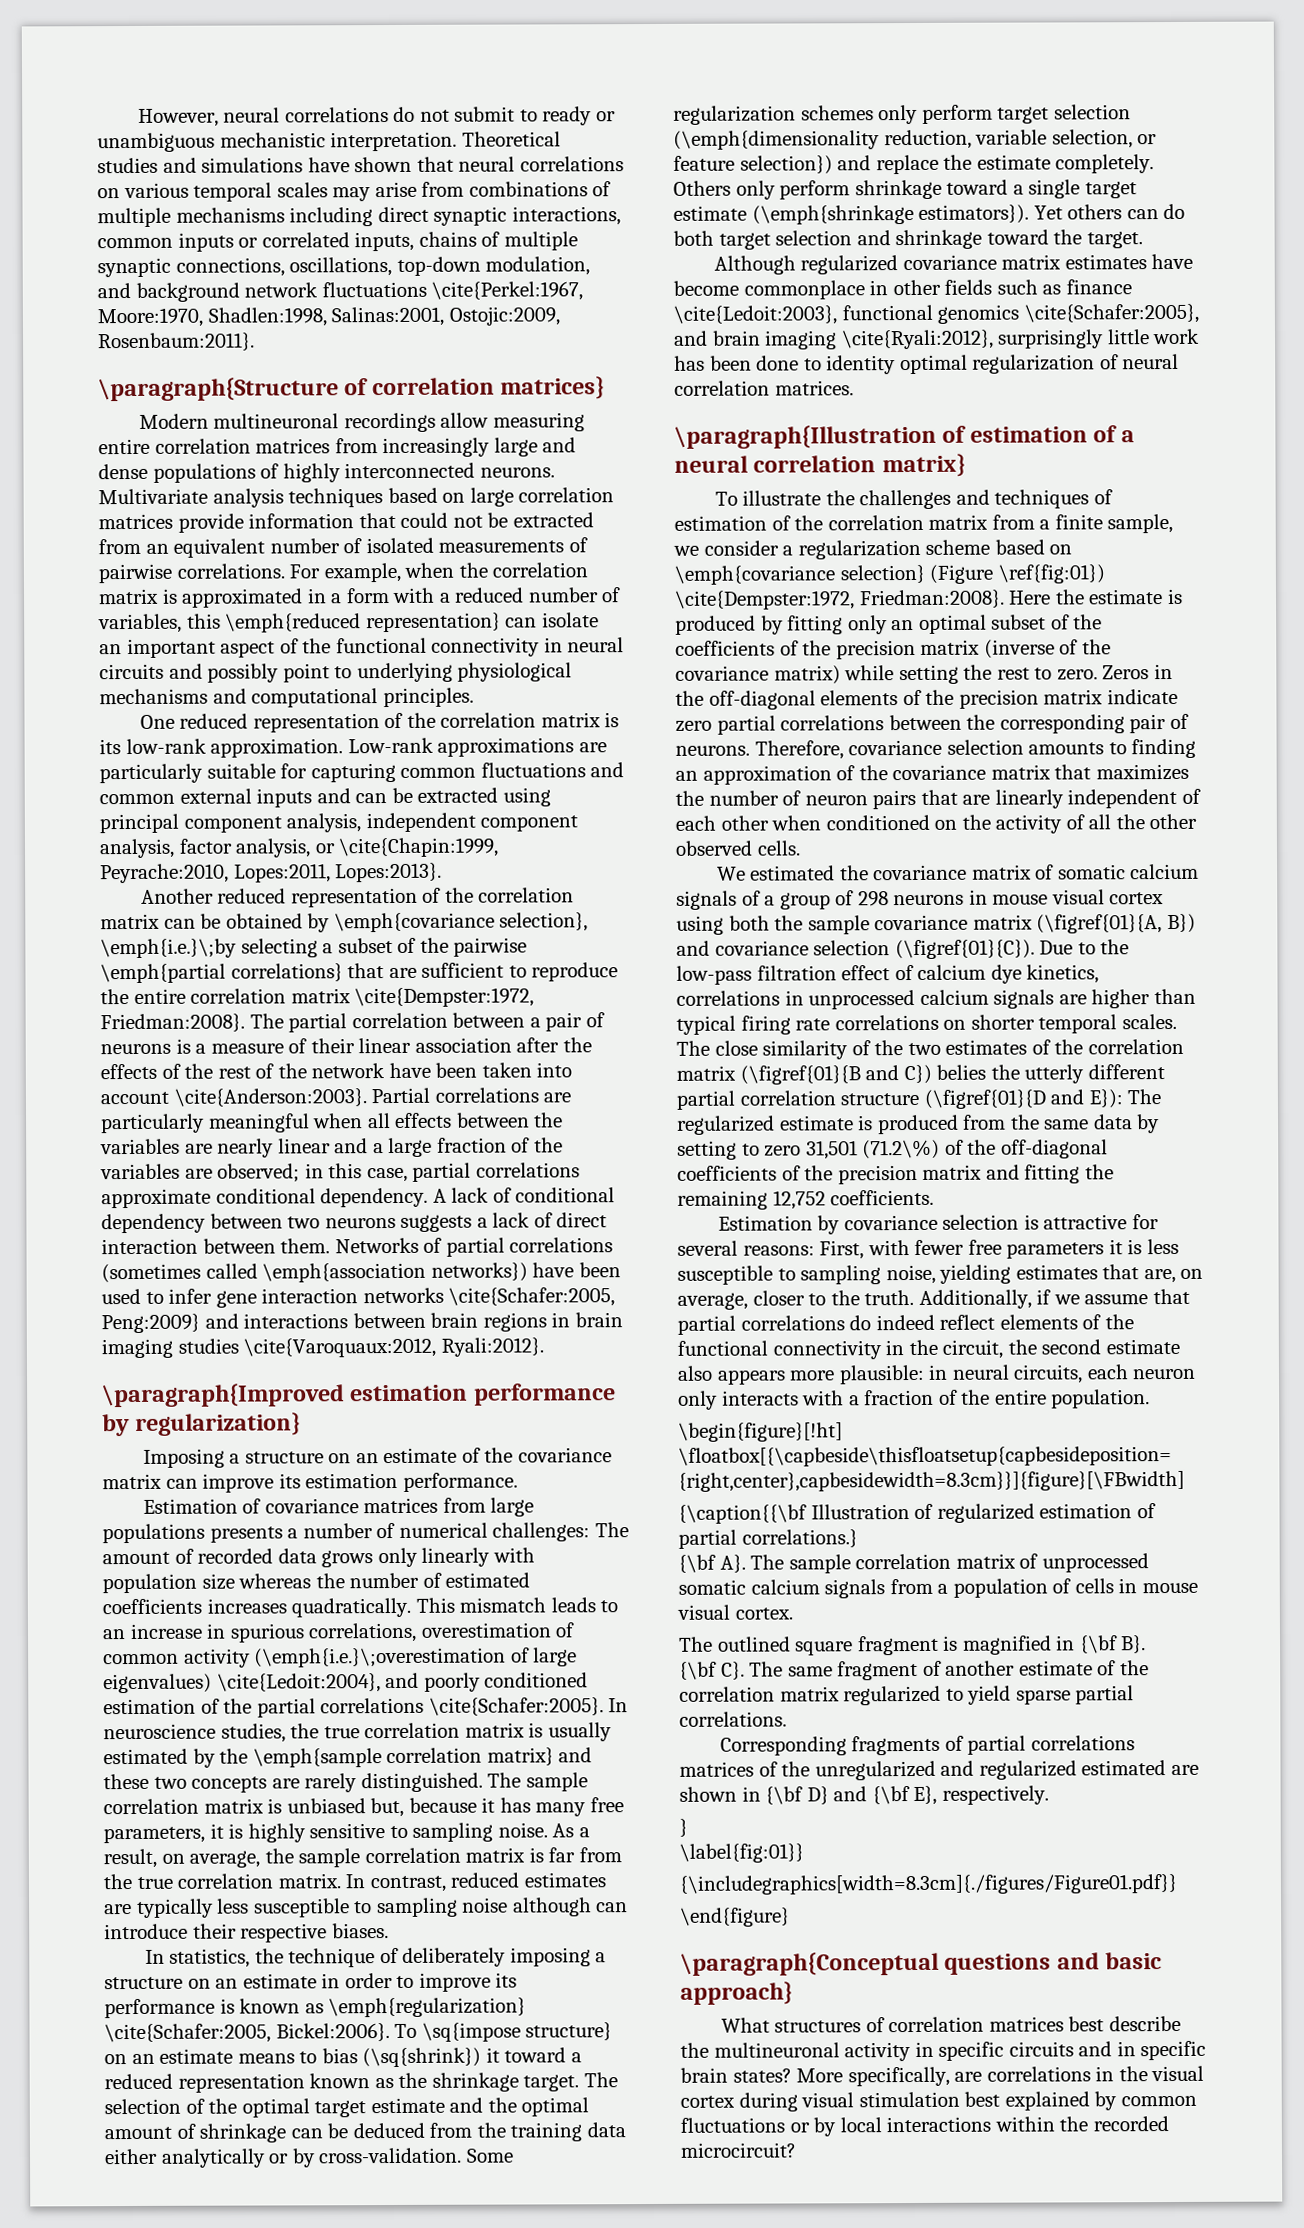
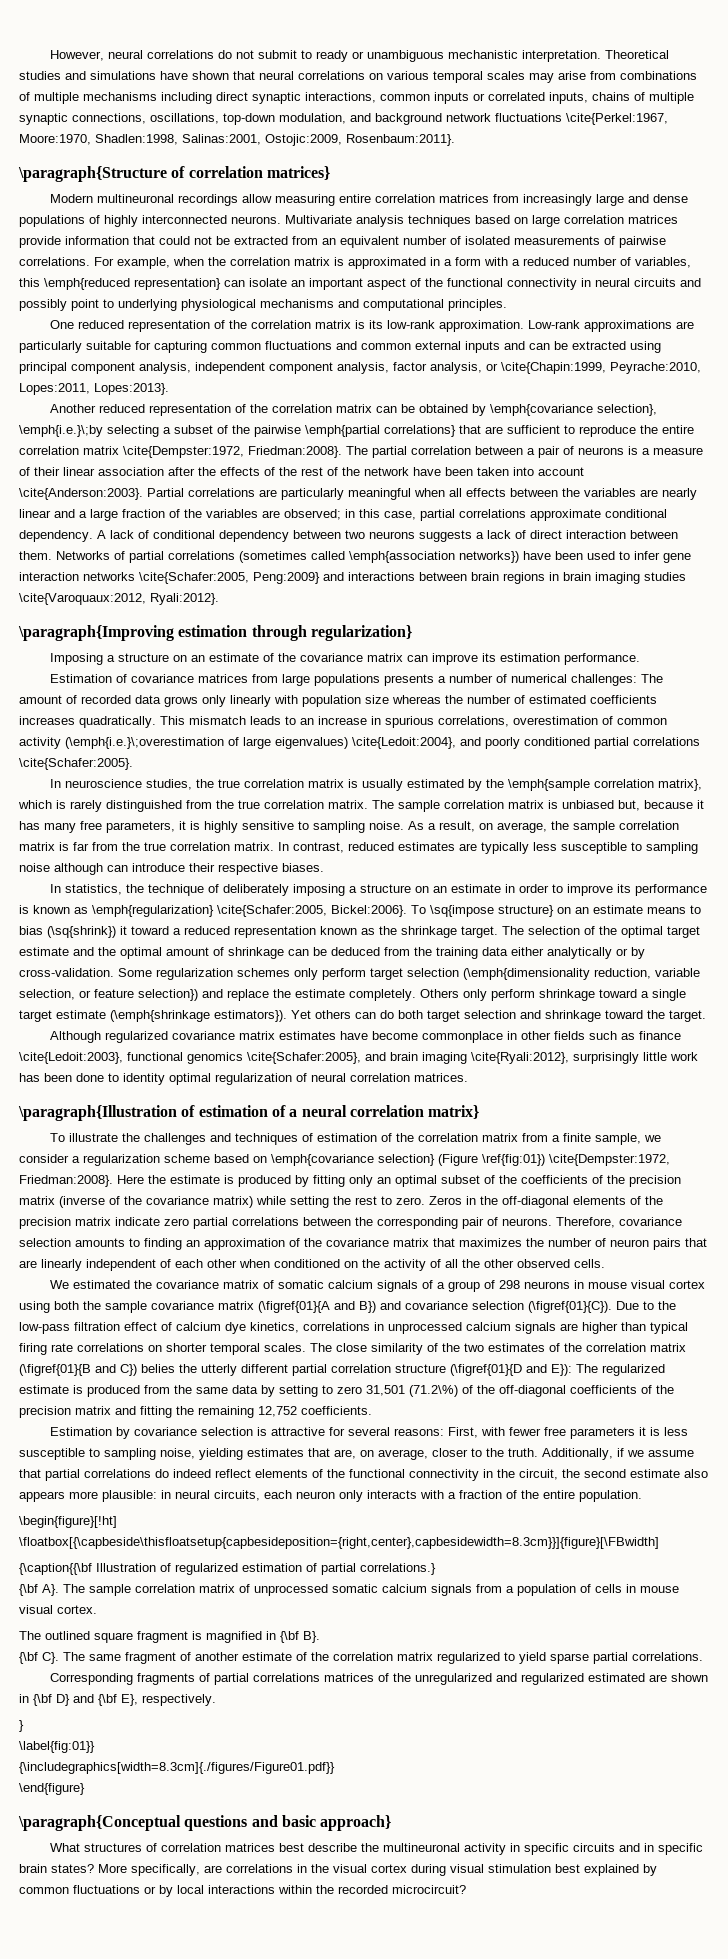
[102,1383,616,1408] [102,1414,130,1437] \paragraph{Improved estimation performance by -> [18,625,307,641] \paragraph{Improving estimation through
[103,1698,253,1715] estimation of the -> (590, 741) none
(604, 1706) none -> (133, 764) //
[486,1747,593,1766] [103,1772,483,1793] matrix} and these two concepts are rarely distinguished. -> [657,779,702,791] [18,800,368,812] matrix}, which is rarely distinguished from the true correlation matrix.
[1036,914,1163,934] (\figref{01}{A, -> [258,1301,355,1313] (\figref{01}{A and

